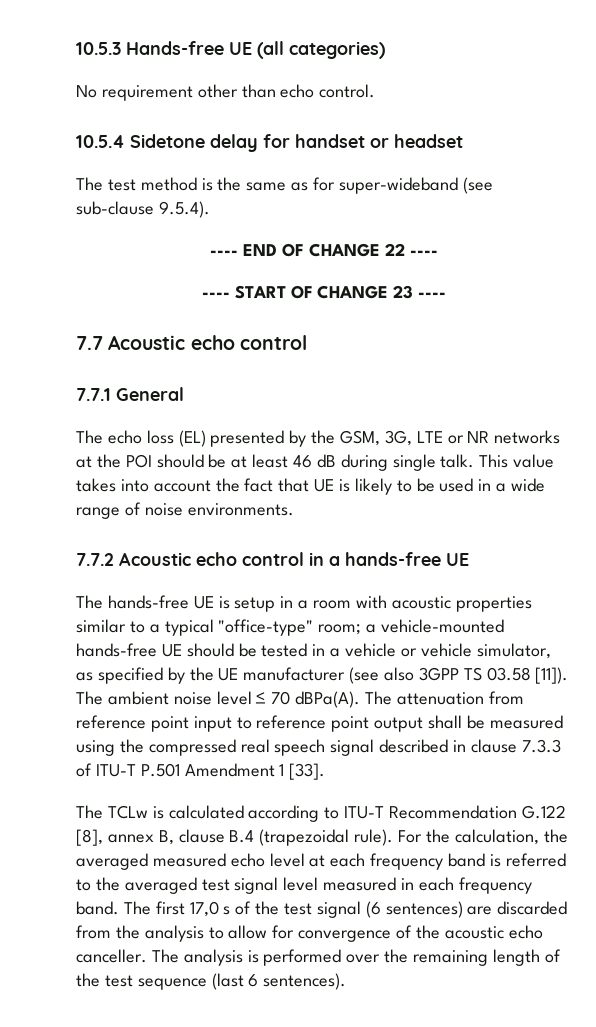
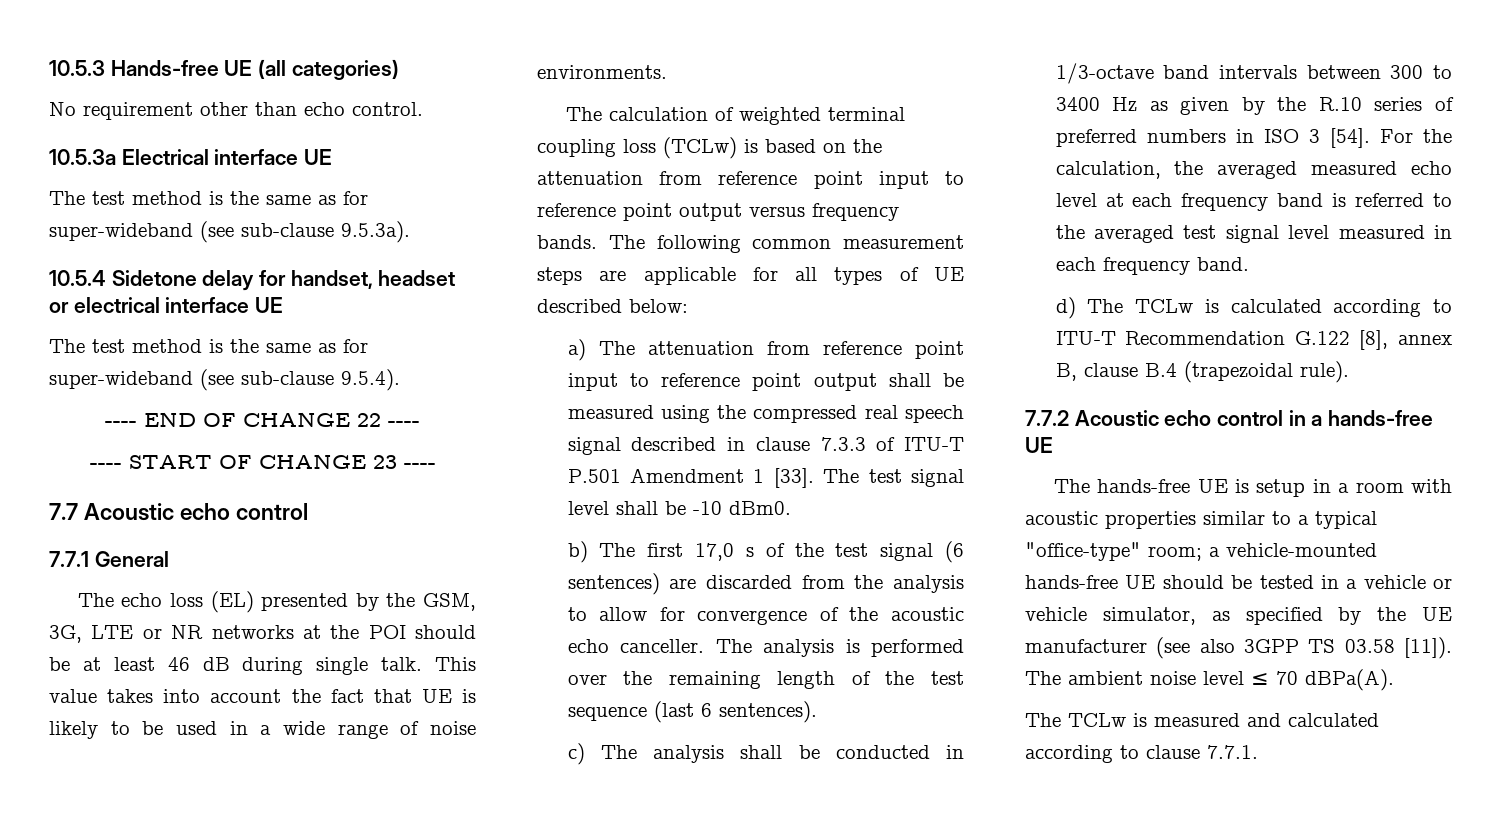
[76,134,463,152] 10.5.4 Sidetone delay for handset or headset -> [49,149,333,165] [49,191,368,205] [49,221,410,243] [49,270,456,291] [49,297,284,313] 10.5.3a Electrical interface UE // The test method is the same as for super-wideband (see sub-clause 9.5.3a). // 10.5.4 Sidetone delay for handset, headset or electrical interface UE
(294, 509) none -> [565,107,905,125] [537,137,882,159] [537,171,964,189] [537,203,899,221] [537,235,964,253] [537,267,964,285] [537,299,688,313] [567,339,964,361] [567,373,964,391] [567,405,964,423] [567,437,964,455] [567,468,964,488] [567,501,791,515] [567,541,964,563] [567,573,964,595] [567,607,964,625] [567,639,964,657] [567,671,964,689] [567,701,817,723] [567,743,964,765] [1055,63,1452,84] [1055,97,1454,115] [1055,128,1452,148] [1055,161,1452,179] [1055,193,1452,211] [1055,225,1452,243] [1055,257,1249,275] [1055,297,1452,319] [1055,330,1452,350] [1055,361,1349,383] // The calculation of weighted terminal coupling loss (TCLw) is based on the attenuation from reference point input to reference point output versus frequency bands. The following common measurement steps are applicable for all types of UE described below: // a) The attenuation from reference point input to reference point output shall be measured using the compressed real speech signal described in clause 7.3.3 of ITU-T P.501 Amendment 1 [33]. The test signal level shall be -10 dBm0. // b) The first 17,0 s of the test signal (6 sentences) are discarded from the analysis to allow for convergence of the acoustic echo canceller. The analysis is performed over the remaining length of the test sequence (last 6 sentences). // c) The analysis shall be conducted in 1/3-octave band intervals between 300 to 3400 Hz as given by the R.10 series of preferred numbers in ISO 3 [54]. For the calculation, the averaged measured echo level at each frequency band is referred to the averaged test signal level measured in each frequency band. // d) The TCLw is calculated according to ITU-T Recommendation G.122 [8], annex B, clause B.4 (trapezoidal rule).
[365,691,524,705] [76,715,563,732] [76,739,561,756] [76,763,326,780] [76,805,566,822] [76,829,568,846] [76,853,566,870] [76,877,532,894] [76,901,568,918] [76,925,543,942] [76,949,561,966] [76,973,347,990] The attenuation from reference point input to reference point output shall be measured using the compressed real speech signal described in clause 7.3.3 of ITU-T P.501 Amendment 1 [33]. // The TCLw is calculated according to ITU-T Recommendation G.122 [8], annex B, clause B.4 (trapezoidal rule). For the calculation, the averaged measured echo level at each frequency band is referred to the averaged test signal level measured in each frequency band. The first 17,0 s of the test signal (6 sentences) are discarded from the analysis to allow for convergence of the acoustic echo canceller. The analysis is performed over the remaining length of the test sequence (last 6 sentences). -> [1025,713,1379,727] [1025,745,1258,763] // The TCLw is measured and calculated according to clause 7.7.1.

